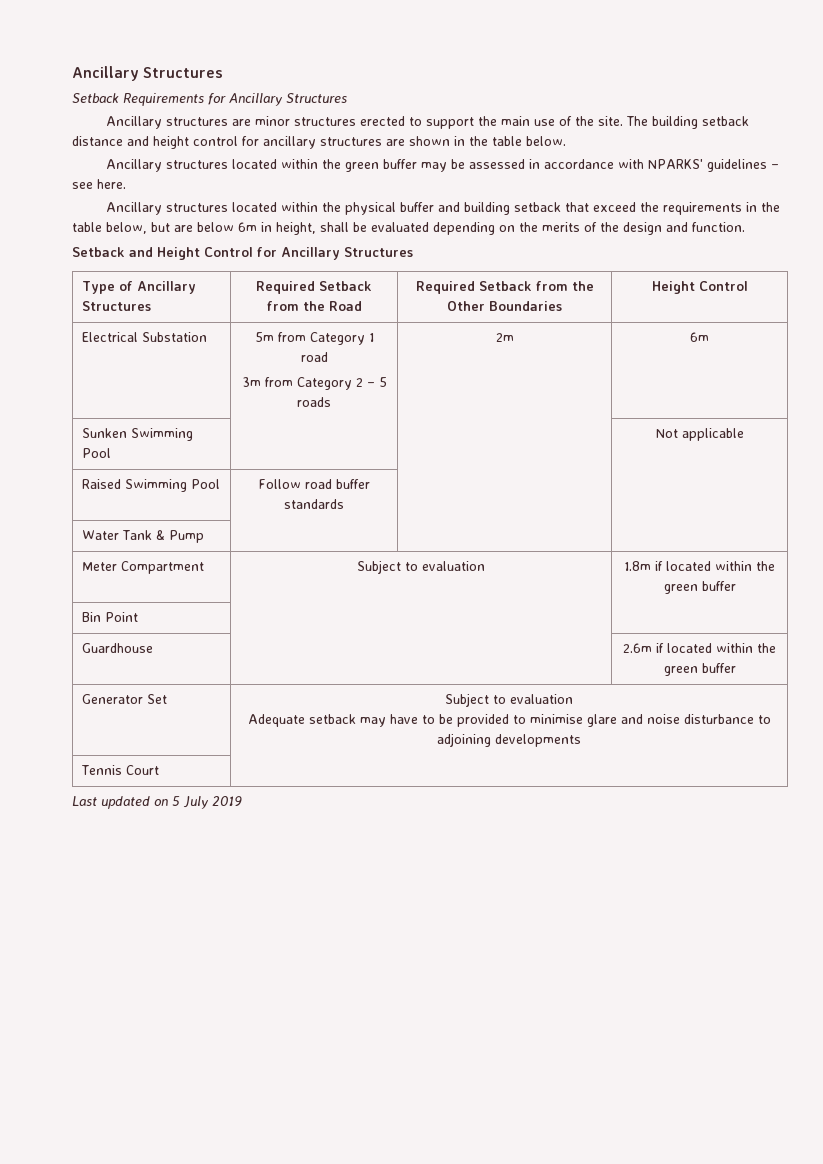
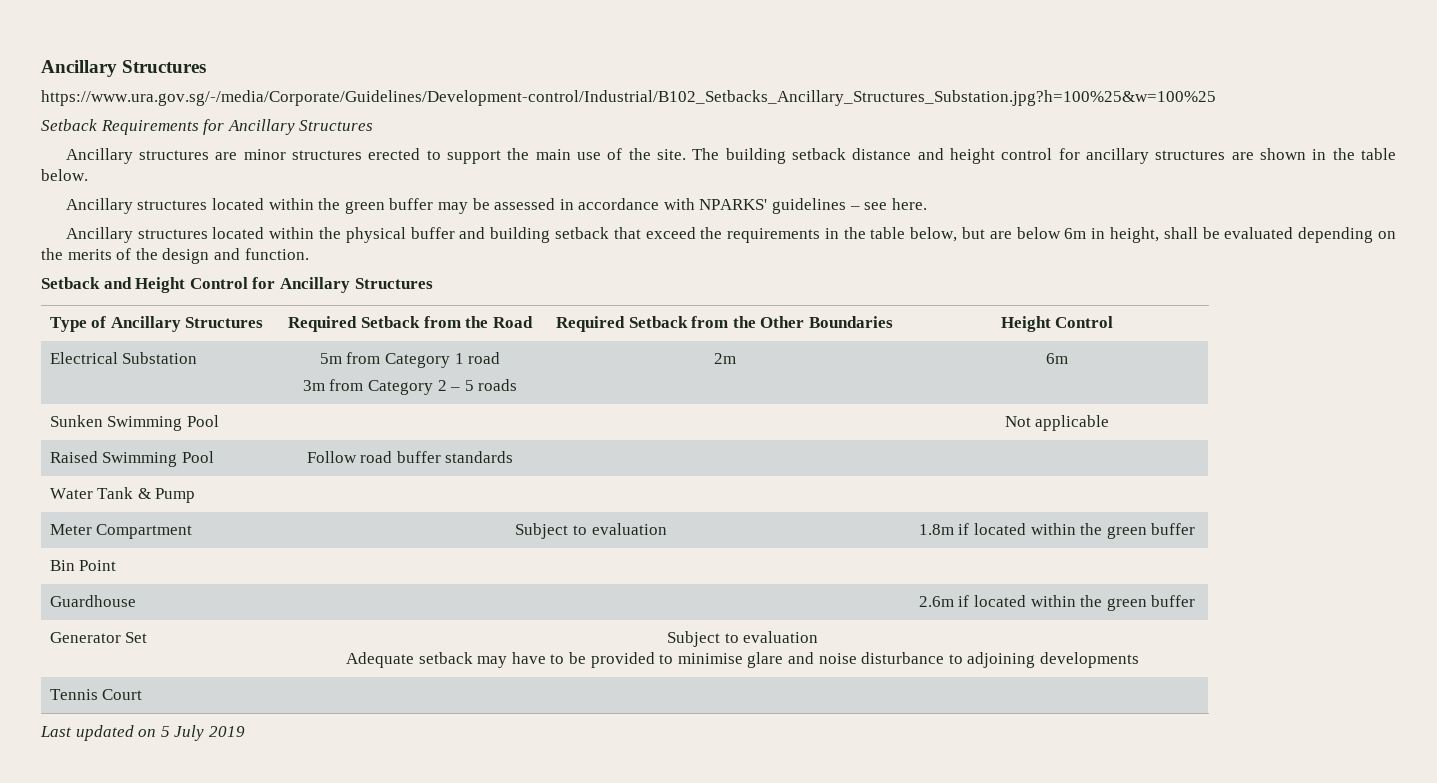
[72,66,224,81] Ancillary Structures -> [41,60,207,77] [41,90,1216,106] Ancillary Structures // https://www.ura.gov.sg/-/media/Corporate/Guidelines/Development-control/Industrial/B102_Setbacks_Ancillary_Structures_Substation.jpg?h=100%25&w=100%25

